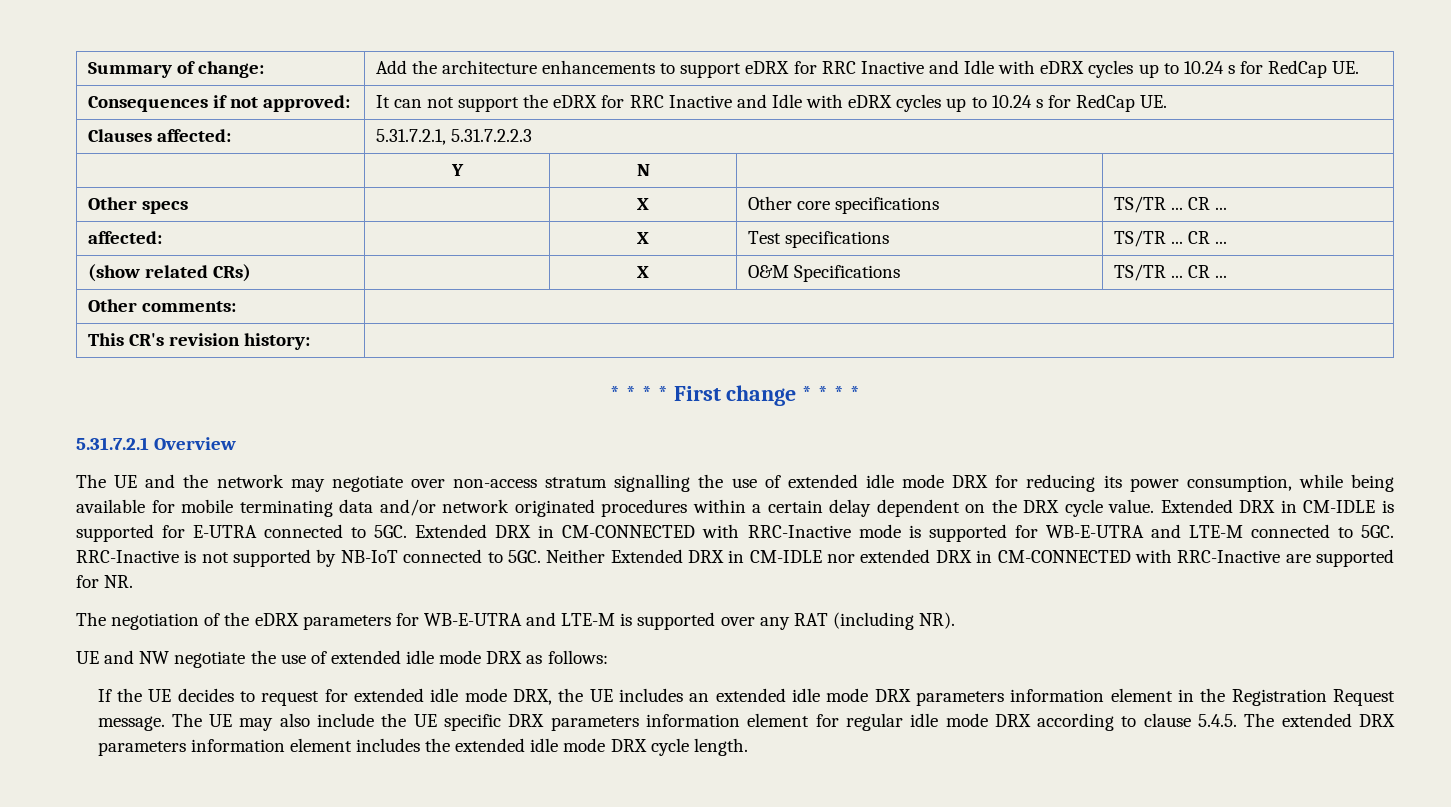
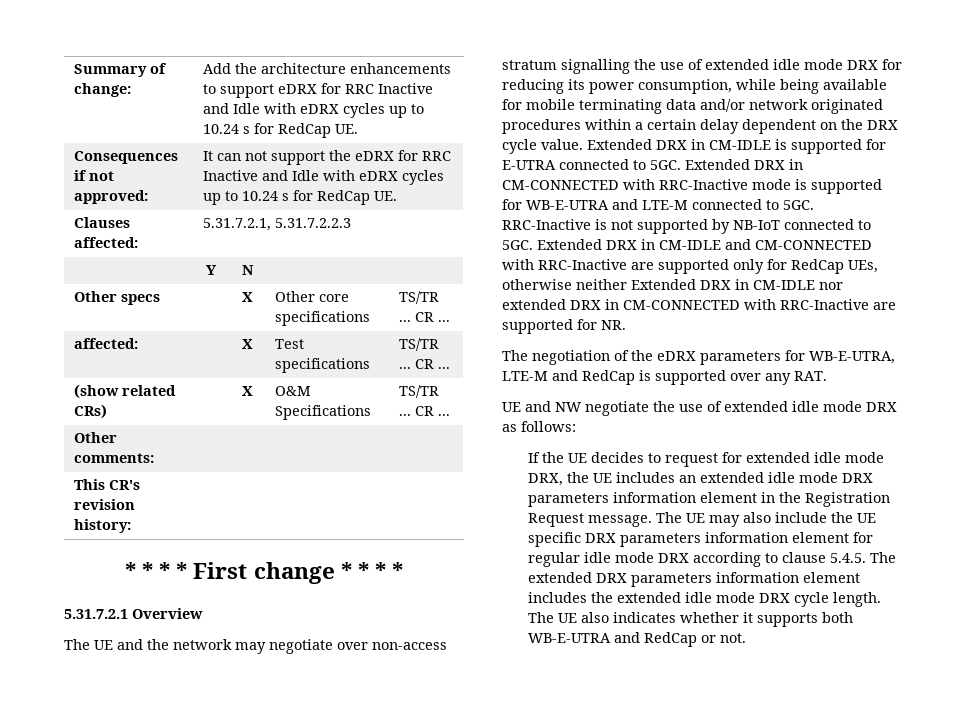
[546,549,606,563] Neither -> [537,239,872,250] [502,259,878,274] [502,279,627,290] Extended DRX in CM-IDLE and CM-CONNECTED with RRC-Inactive are supported only for RedCap UEs, otherwise neither
[423,612,616,626] WB-E-UTRA and LTE-M -> [809,351,895,364] [502,370,635,385] WB-E-UTRA, LTE-M and RedCap
[793,612,956,630] RAT (including NR). -> [794,371,827,381] RAT.
(748, 747) none -> [527,612,853,627] [527,632,746,647] The UE also indicates whether it supports both WB-E-UTRA and RedCap or not.

